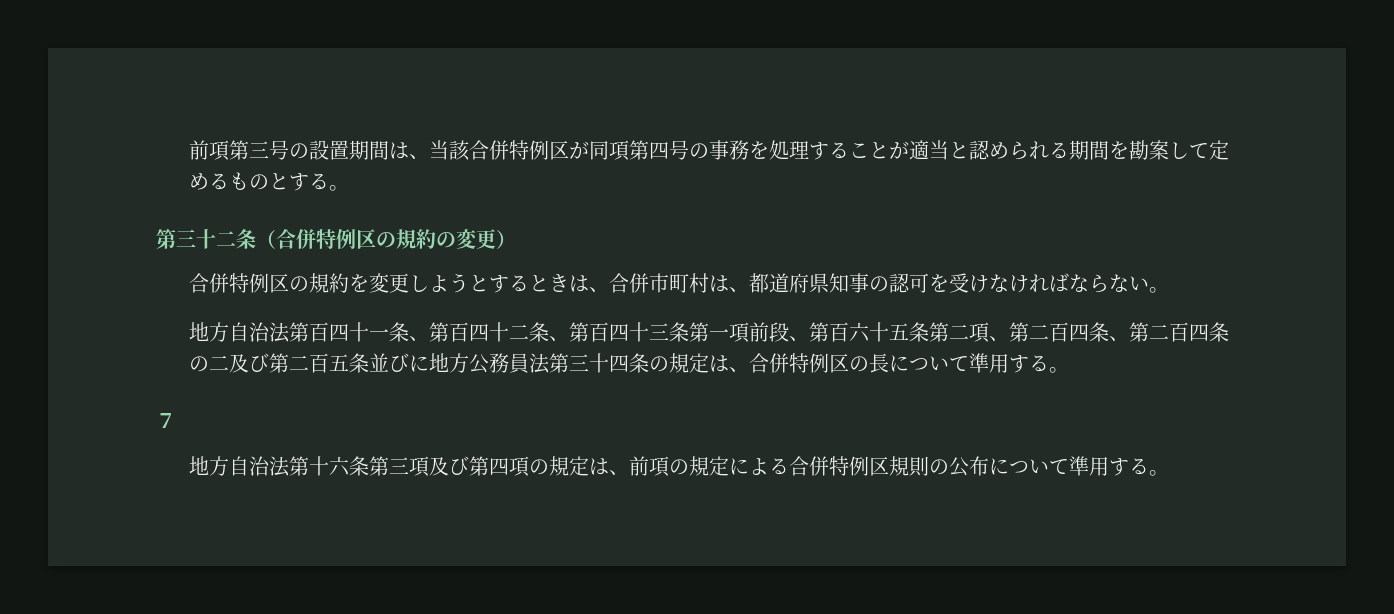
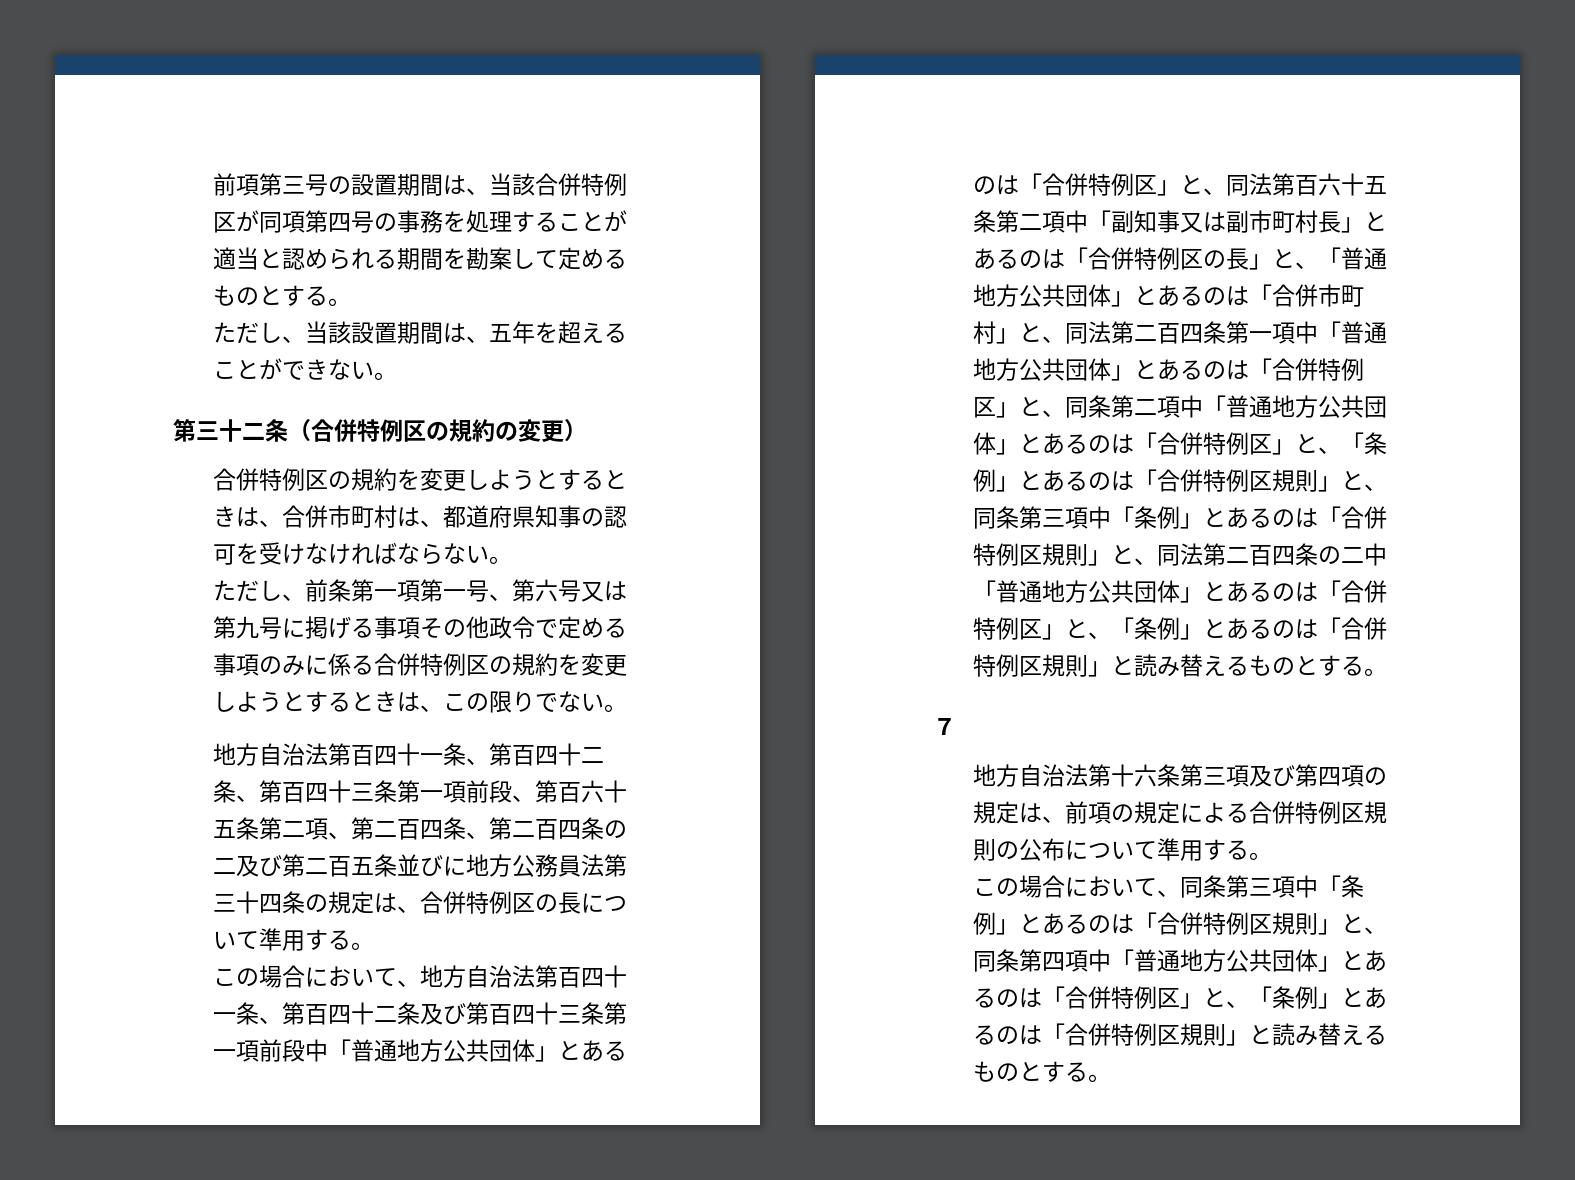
(349, 188) none -> [213,321,628,344] [213,358,398,380] // ただし、当該設置期間は、五年を超えることができない。
(1169, 290) none -> [213,579,628,602] [213,616,628,639] [213,653,628,676] [213,691,628,713] // ただし、前条第一項第一号、第六号又は第九号に掲げる事項その他政令で定める事項のみに係る合併特例区の規約を変更しようとするときは、この限りでない。
(1069, 370) none -> [213,965,628,988] [213,1002,628,1025] [213,1039,628,1062] [973,173,1388,196] [973,210,1388,233] [973,247,1388,270] [973,284,1365,307] [973,321,1388,344] [973,358,1365,381] [973,395,1388,418] [973,432,1388,455] [973,469,1388,492] [973,506,1388,529] [973,543,1388,566] [973,580,1388,603] [973,617,1388,640] [973,654,1388,677] // この場合において、地方自治法第百四十一条、第百四十二条及び第百四十三条第一項前段中「普通地方公共団体」とあるのは「合併特例区」と、同法第百六十五条第二項中「副知事又は副市町村長」とあるのは「合併特例区の長」と、「普通地方公共団体」とあるのは「合併市町村」と、同法第二百四条第一項中「普通地方公共団体」とあるのは「合併特例区」と、同条第二項中「普通地方公共団体」とあるのは「合併特例区」と、「条例」とあるのは「合併特例区規則」と、同条第三項中「条例」とあるのは「合併特例区規則」と、同法第二百四条の二中「普通地方公共団体」とあるのは「合併特例区」と、「条例」とあるのは「合併特例区規則」と読み替えるものとする。
(1169, 473) none -> [973,875,1365,898] [973,912,1388,935] [973,949,1388,972] [973,986,1388,1009] [973,1023,1388,1046] [973,1061,1112,1082] // この場合において、同条第三項中「条例」とあるのは「合併特例区規則」と、同条第四項中「普通地方公共団体」とあるのは「合併特例区」と、「条例」とあるのは「合併特例区規則」と読み替えるものとする。

